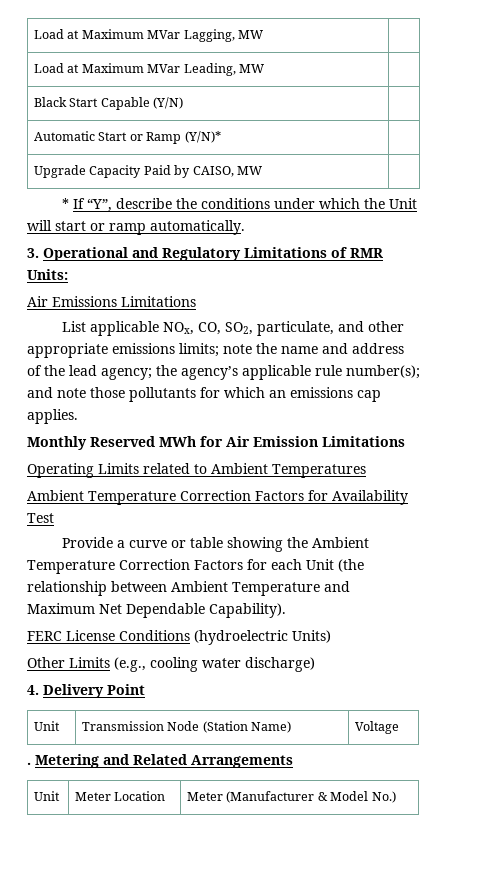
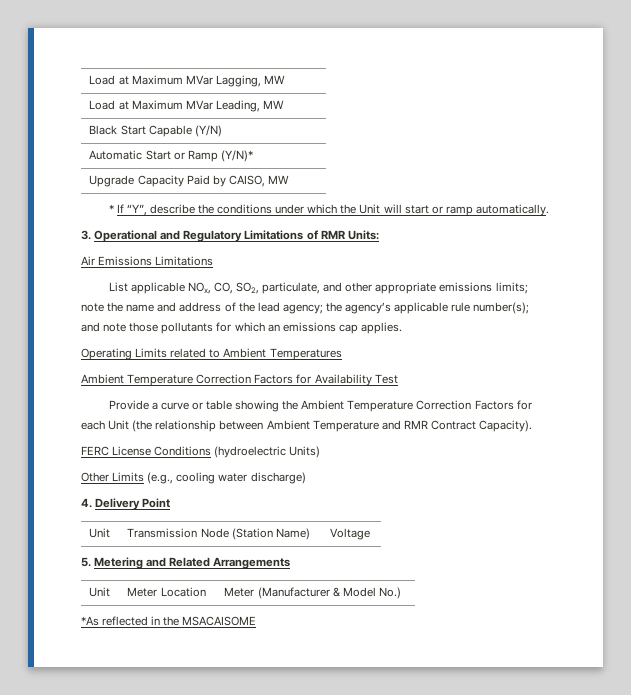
[27,436,405,450] // Monthly Reserved MWh for Air Emission Limitations -> (402, 328) none
[27,603,286,618] Maximum Net Dependable Capability). -> [403,420,533,432] RMR Contract Capacity).
[27,762,31,765] . -> [81,557,91,567] 5.
(396, 797) none -> [81,616,257,626] // *As reflected in the MSACAISOME

